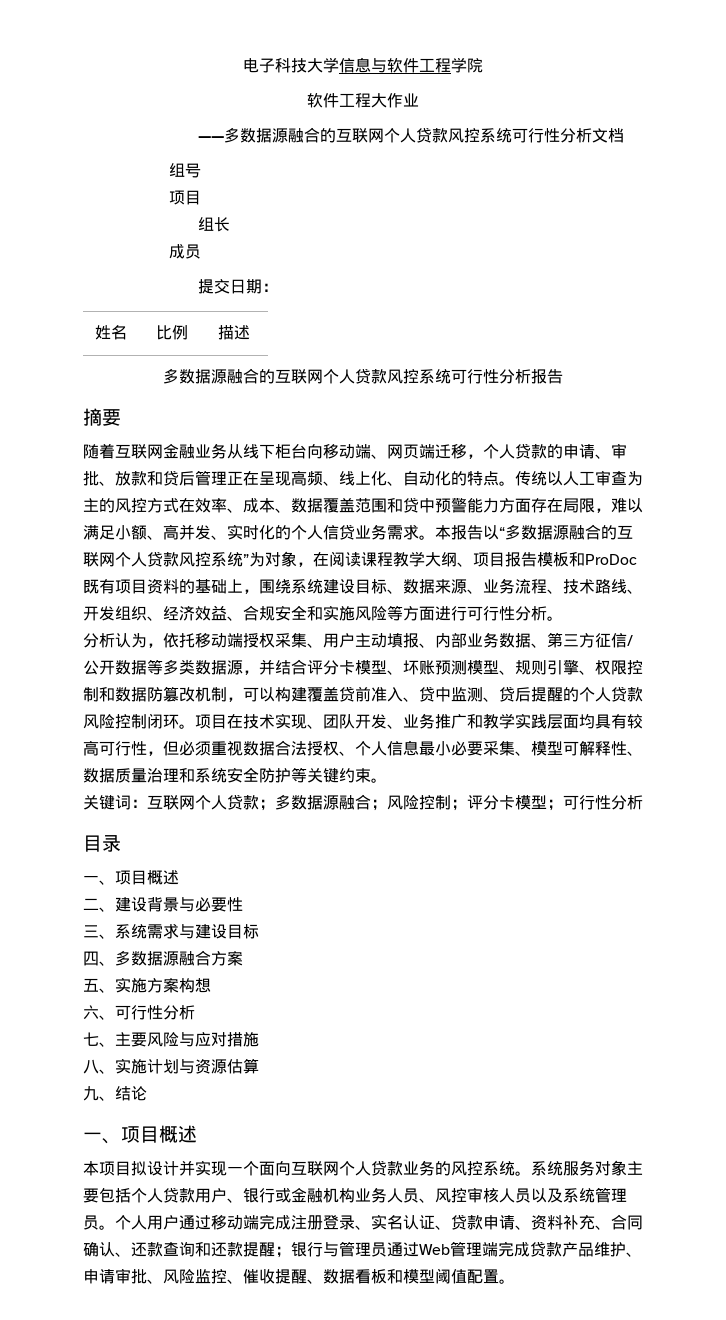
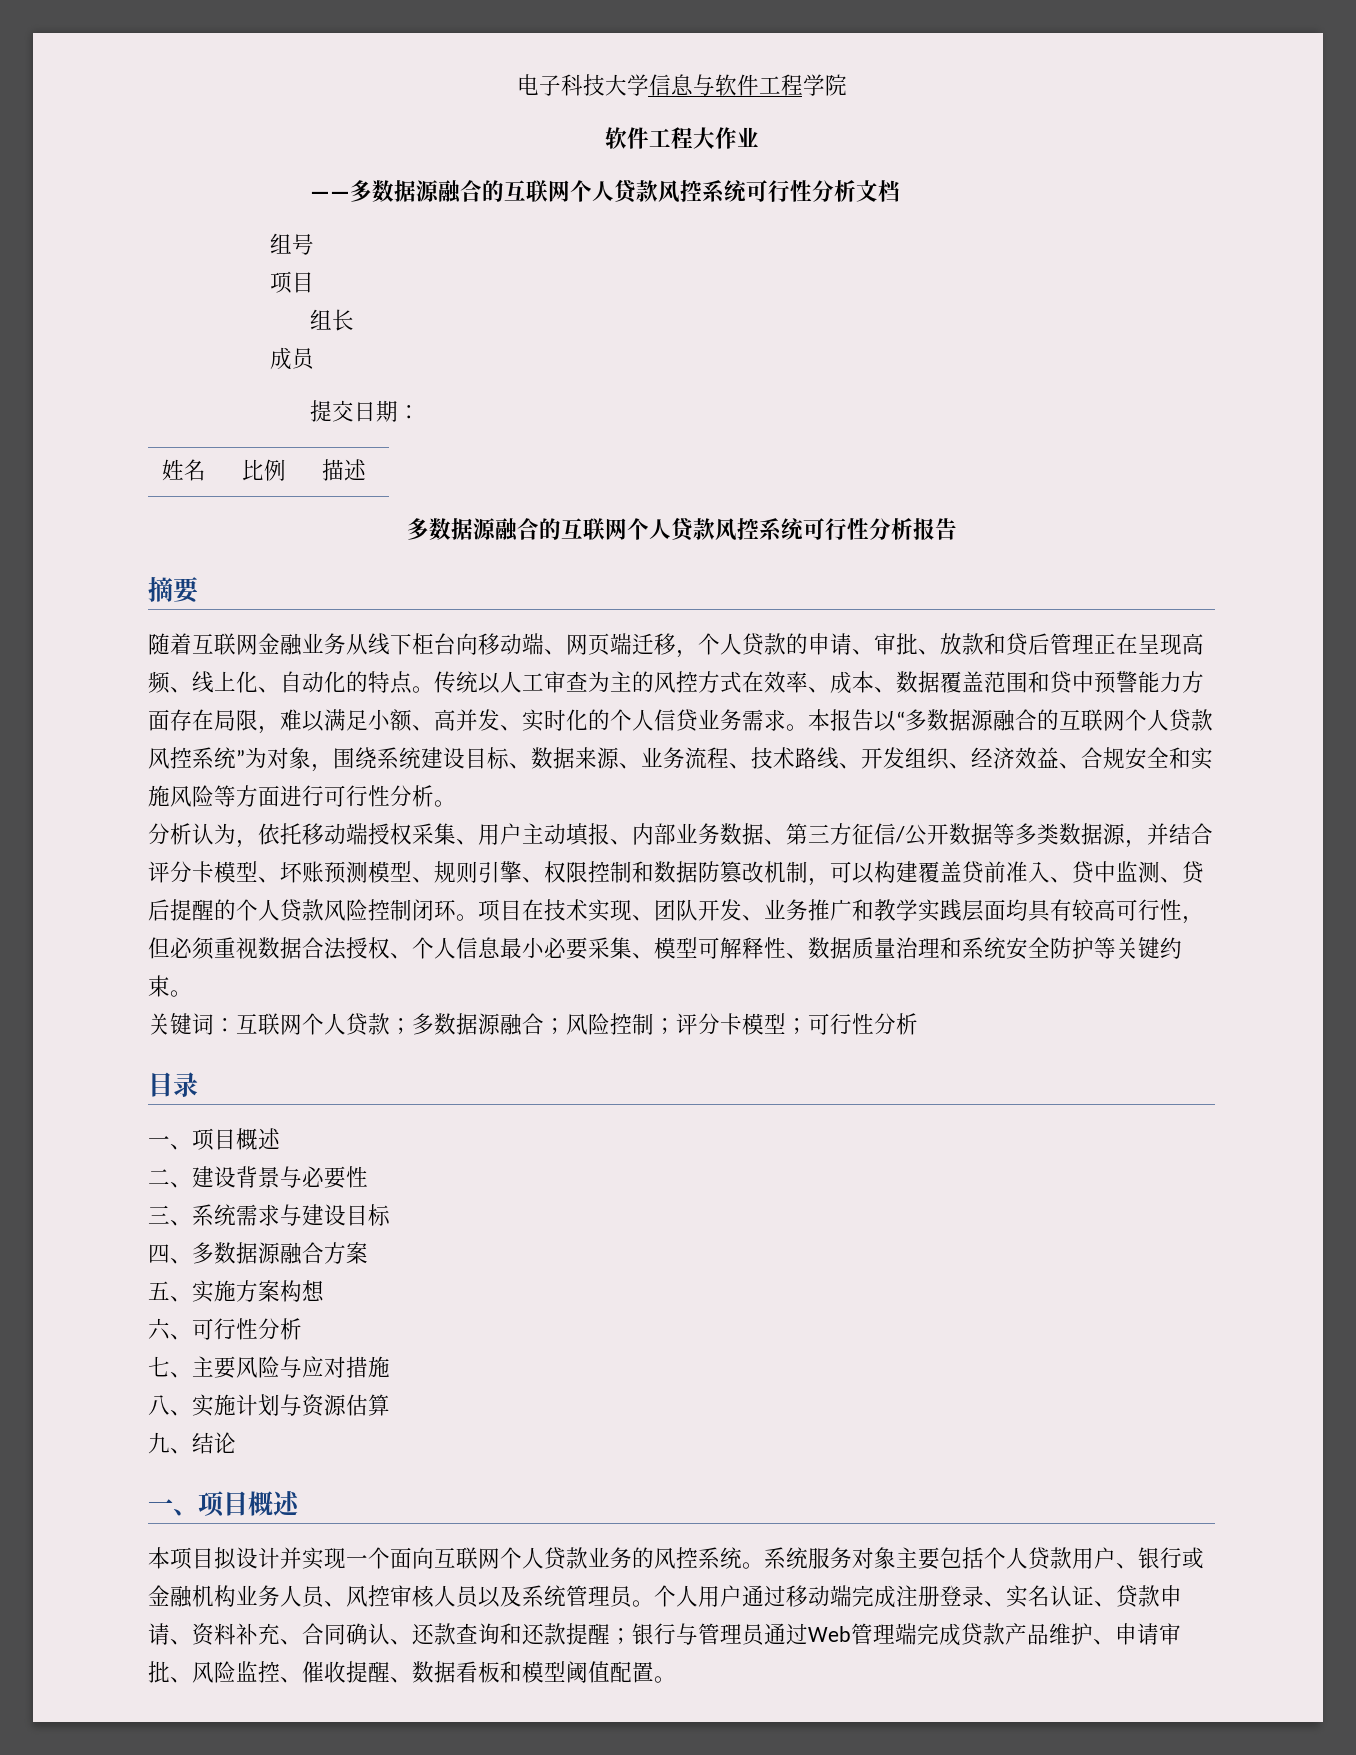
[313,551,637,567] [83,579,259,594] 在阅读课程教学大纲、项目报告模板和ProDoc既有项目资料的基础上， -> (333, 768) none

